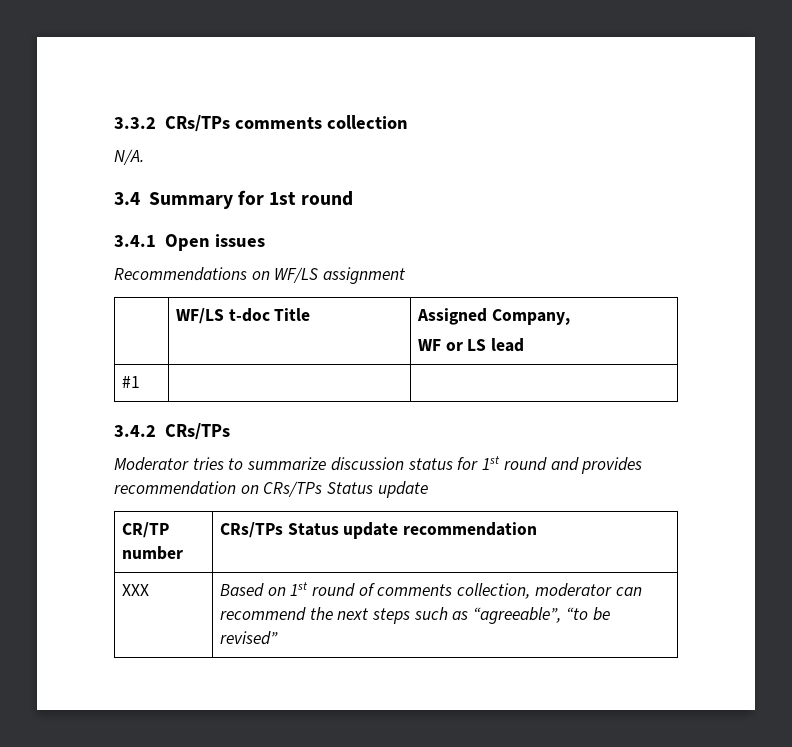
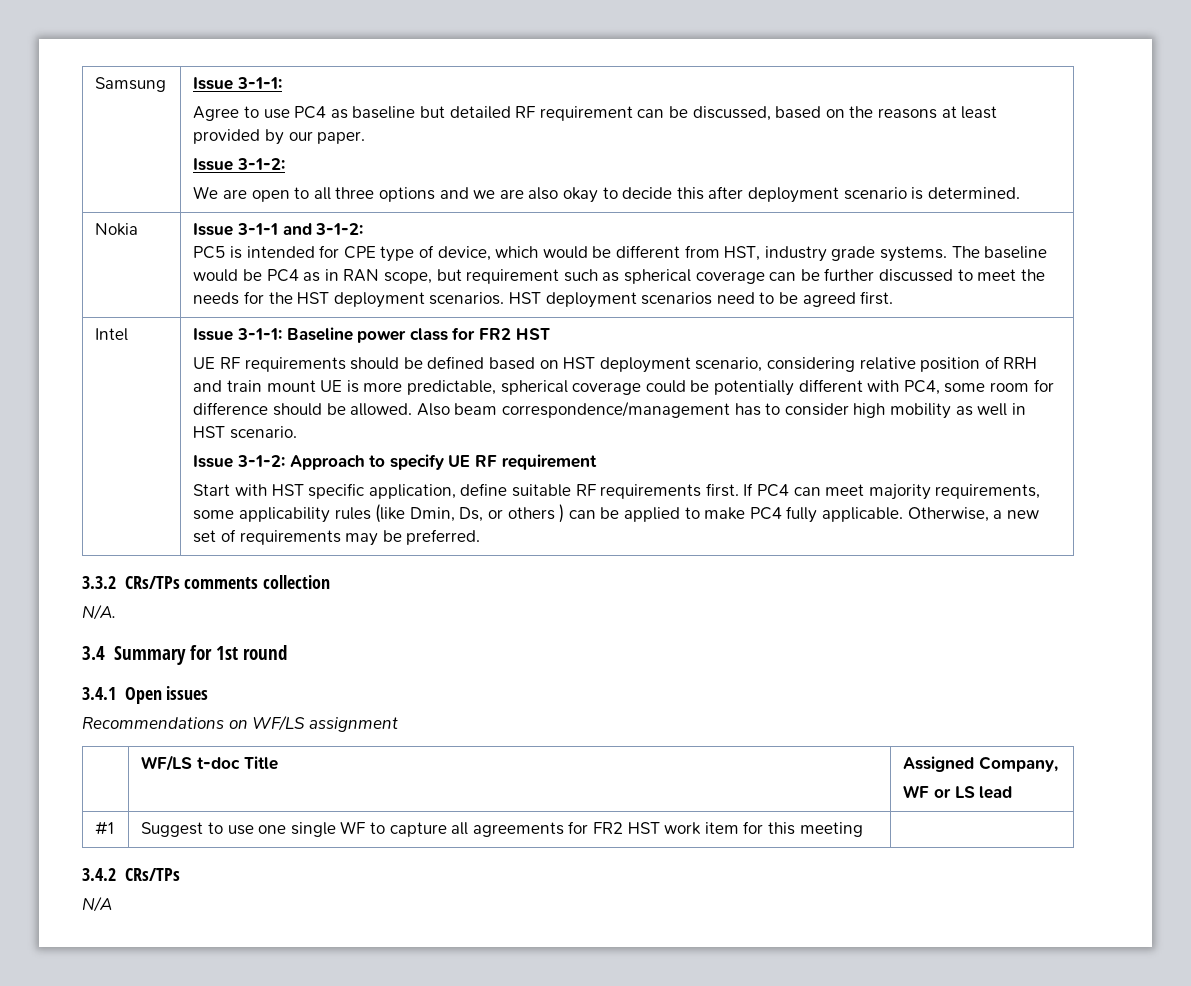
(114, 123) none -> [95,77,167,92] [193,77,283,90] [193,106,998,121] [193,129,366,145] [193,158,286,171] [193,186,1020,203] [95,223,139,236] [193,223,364,236] [193,245,1048,262] [193,268,1045,284] [193,291,894,308] [95,328,129,341] [193,327,550,343] [193,356,1038,373] [193,379,1054,396] [193,401,1026,419] [193,426,298,439] [193,454,597,470] [193,483,1041,500] [193,504,1039,523] [193,529,481,546] Samsung | Issue 3-1-1: // Agree to use PC4 as baseline but detailed RF requirement can be discussed, based on the reasons at least provided by our paper. // Issue 3-1-2: // We are open to all three options and we are also okay to decide this after deployment scenario is determined. // Nokia | Issue 3-1-1 and 3-1-2: // PC5 is intended for CPE type of device, which would be different from HST, industry grade systems. The baseline would be PC4 as in RAN scope, but requirement such as spherical coverage can be further discussed to meet the needs for the HST deployment scenarios. HST deployment scenarios need to be agreed first. // Intel | Issue 3-1-1: Baseline power class for FR2 HST // UE RF requirements should be defined based on HST deployment scenario, considering relative position of RRH and train mount UE is more predictable, spherical coverage could be potentially different with PC4, some room for difference should be allowed. Also beam correspondence/management has to consider high mobility as well in HST scenario. // Issue 3-1-2: Approach to specify UE RF requirement // Start with HST specific application, define suitable RF requirements first. If PC4 can meet majority requirements, some applicability rules (like Dmin, Ds, or others ) can be applied to make PC4 fully applicable. Otherwise, a new set of requirements may be preferred. //
[114,423,230,440] [114,456,643,474] [114,481,428,498] [121,522,169,538] [121,546,183,560] [219,522,538,539] [121,584,149,596] [219,582,642,599] [219,607,610,624] [219,631,278,645] | // 3.4.2 CRs/TPs // Moderator tries to summarize discussion status for 1st round and provides recommendation on CRs/TPs Status update // CR/TP number | CRs/TPs Status update recommendation // XXX | Based on 1st round of comments collection, moderator can recommend the next steps such as “agreeable”, “to be revised” -> [141,821,863,837] [82,868,180,881] [82,896,112,912] Suggest to use one single WF to capture all agreements for FR2 HST work item for this meeting | // 3.4.2 CRs/TPs // N/A

